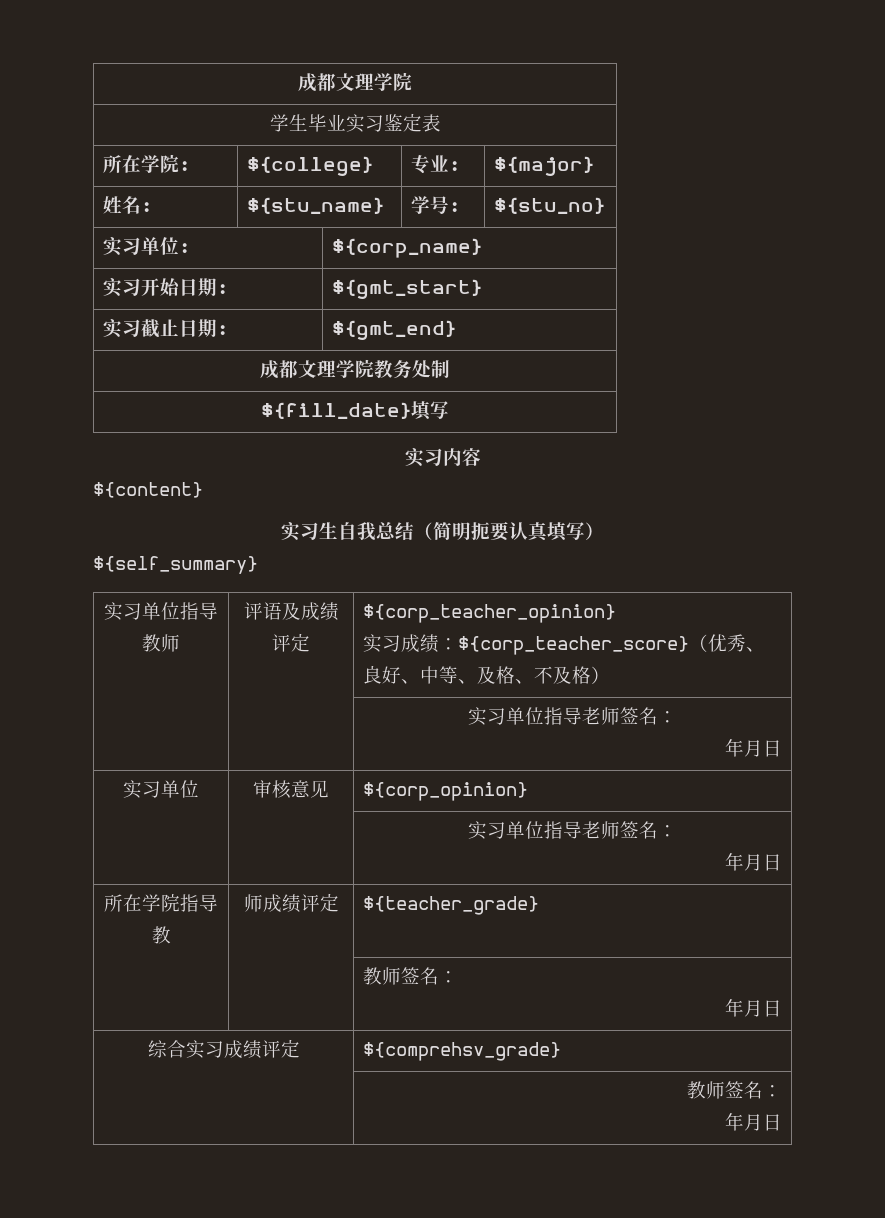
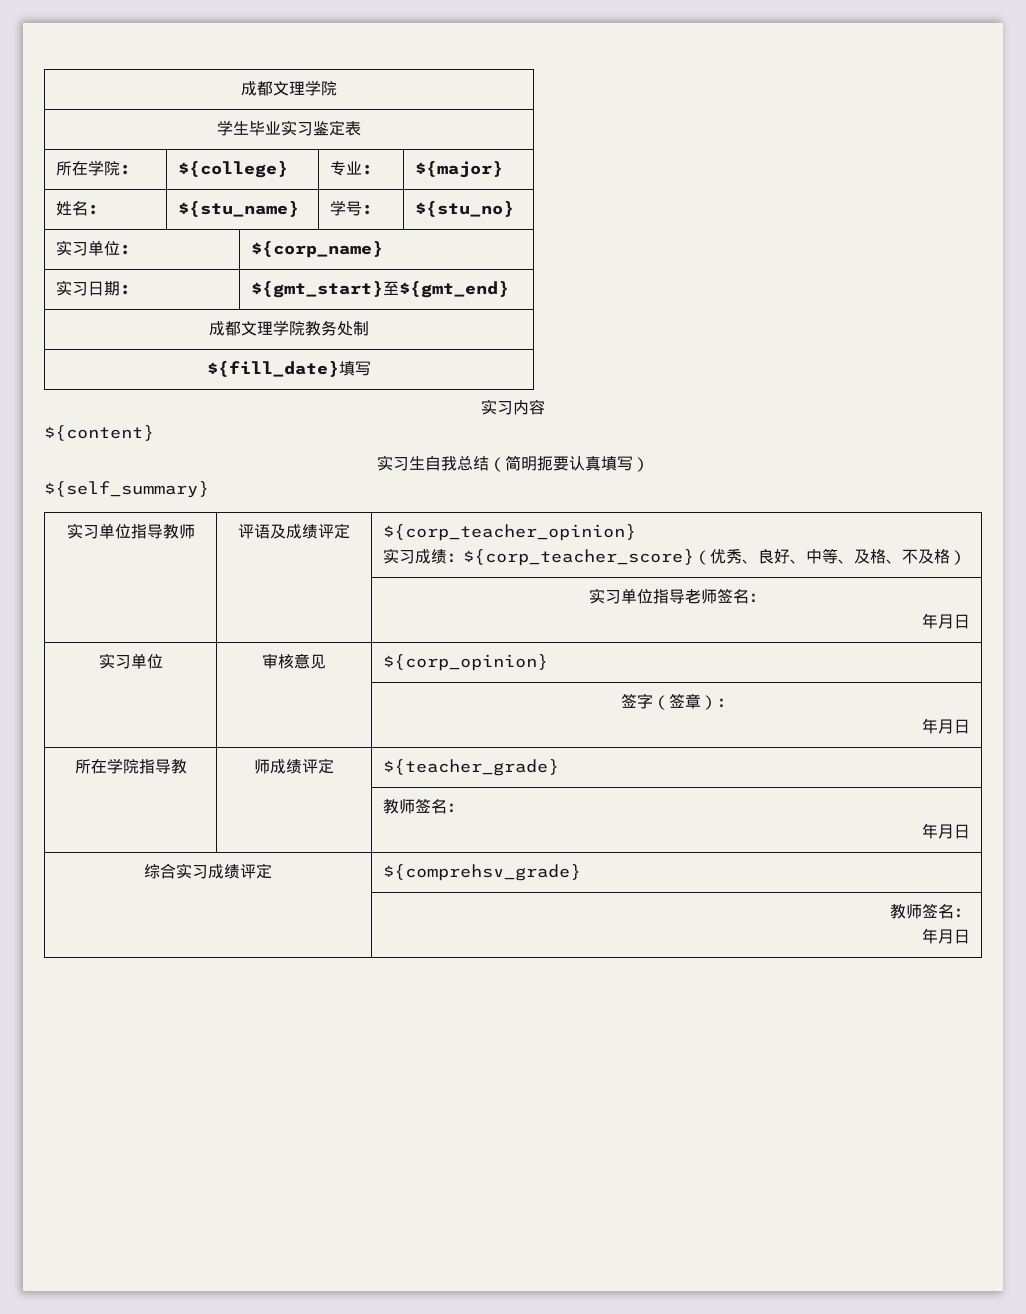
[141,278,181,296] 开始 -> (88, 289) none
[103,319,229,338] // 实习截止日期: | -> [382,281,399,295] 至
[468,821,658,840] 实习单位指导老师签名 -> [620,693,717,710] 签字（签章）

